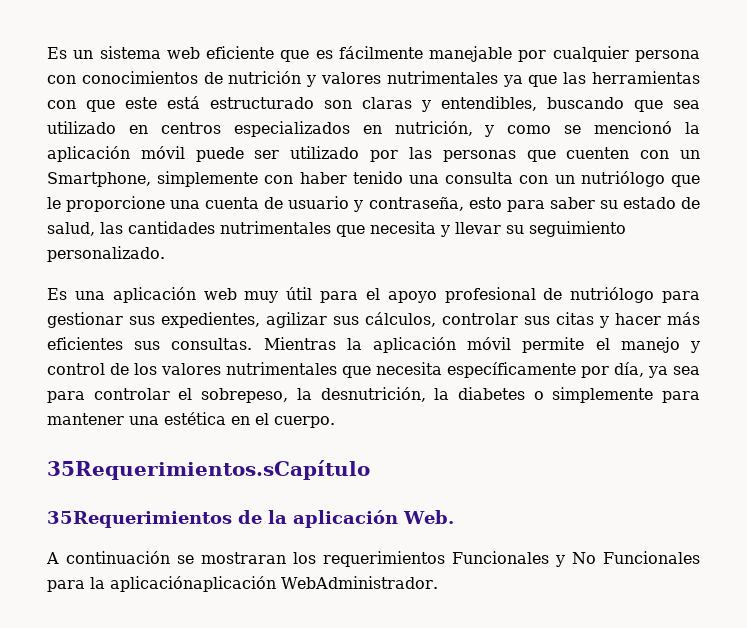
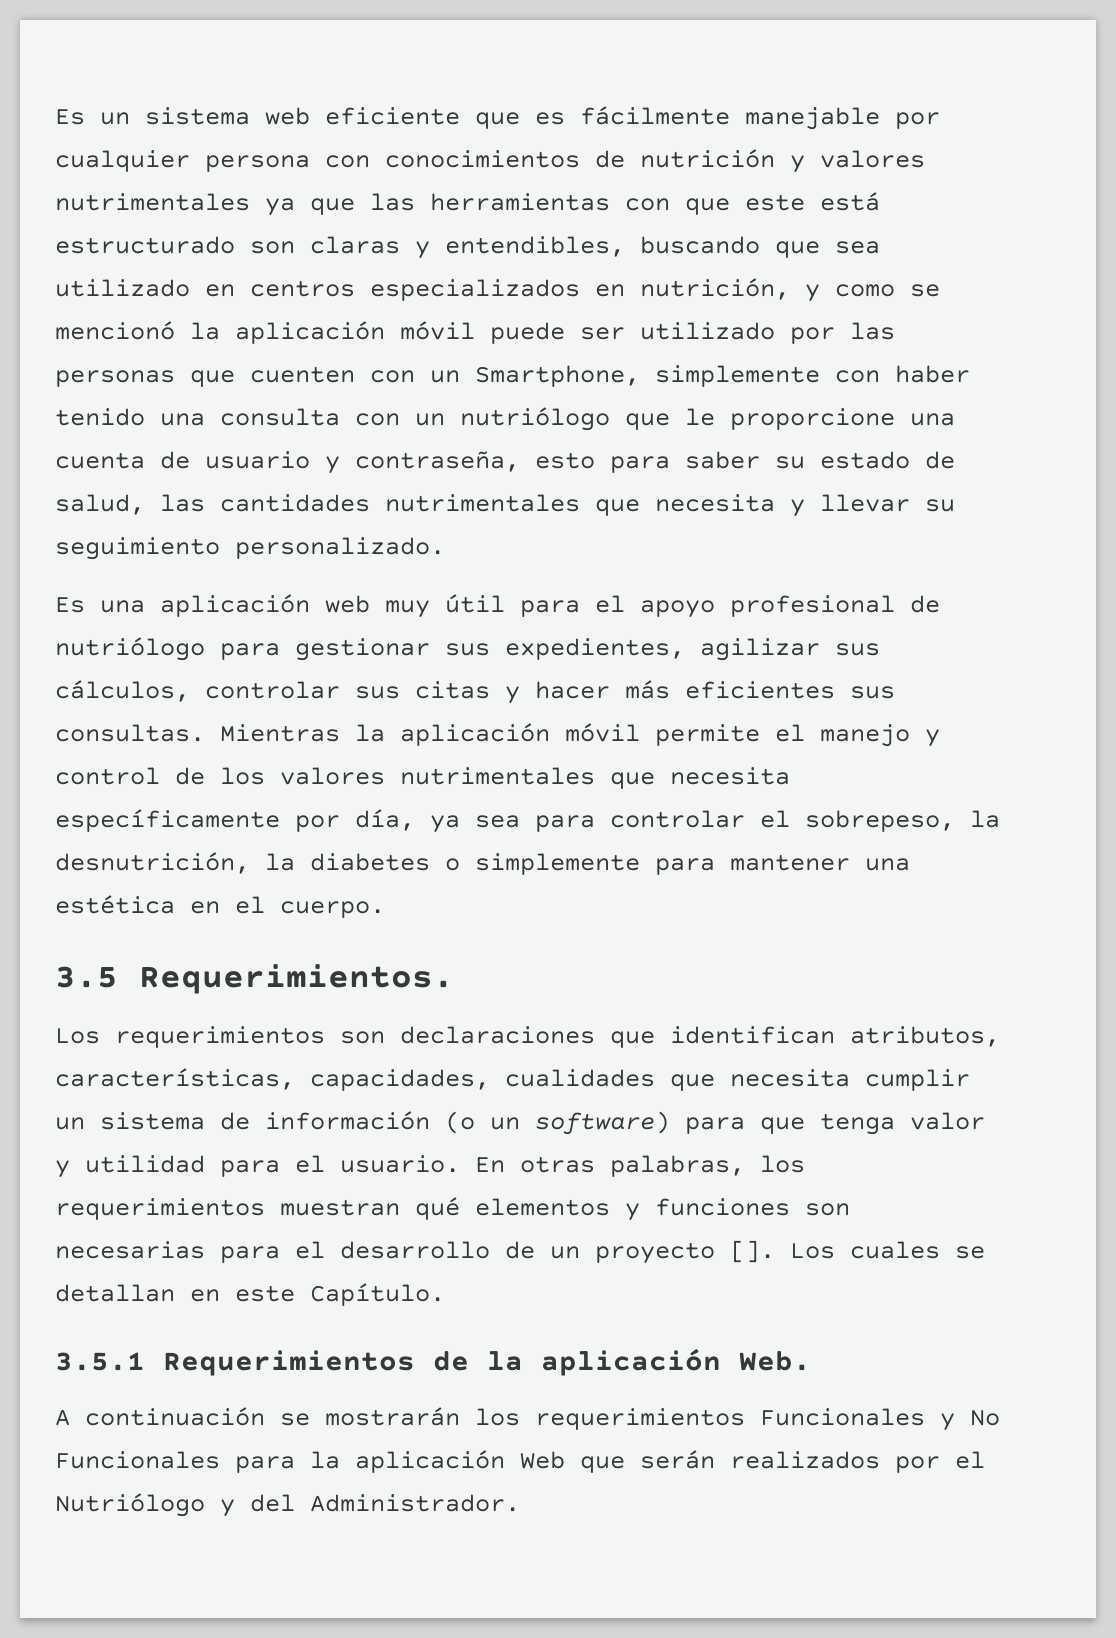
[47,460,370,480] [47,511,232,528] 35Requerimientos.sCapítulo // 35Requerimientos -> [55,964,454,994] [55,1026,1000,1048] [55,1068,970,1091] [55,1111,985,1135] [55,1155,805,1178] [55,1197,850,1221] [55,1240,985,1264] [55,1283,445,1306] [55,1350,415,1376] 3.5 Requerimientos. // Los requerimientos son declaraciones que identifican atributos, características, capacidades, cualidades que necesita cumplir un sistema de información (o un software) para que tenga valor y utilidad para el usuario. En otras palabras, los requerimientos muestran qué elementos y funciones son necesarias para el desarrollo de un proyecto []. Los cuales se detallan en este Capítulo. // 3.5.1 Requerimientos
[201,552,286,564] mostraran -> [325,1407,460,1426] mostrarán
[110,576,438,592] aplicaciónaplicación WebAdministrador. -> [355,1450,985,1473] [55,1493,520,1517] aplicación Web que serán realizados por el Nutriólogo y del Administrador.

